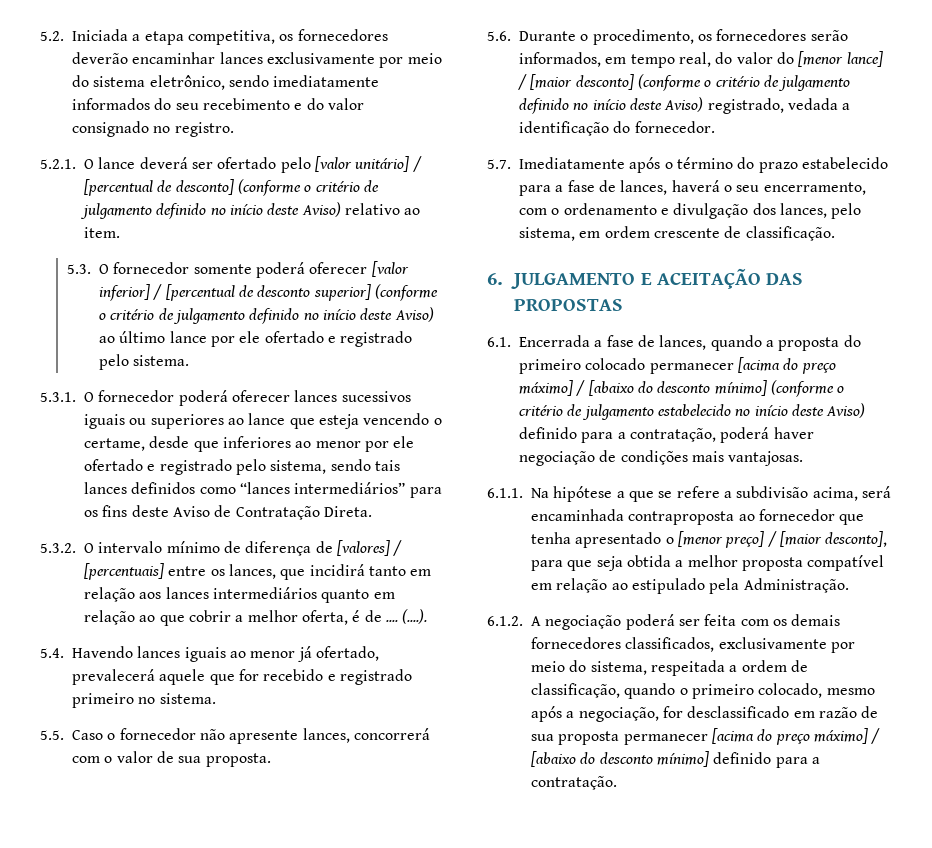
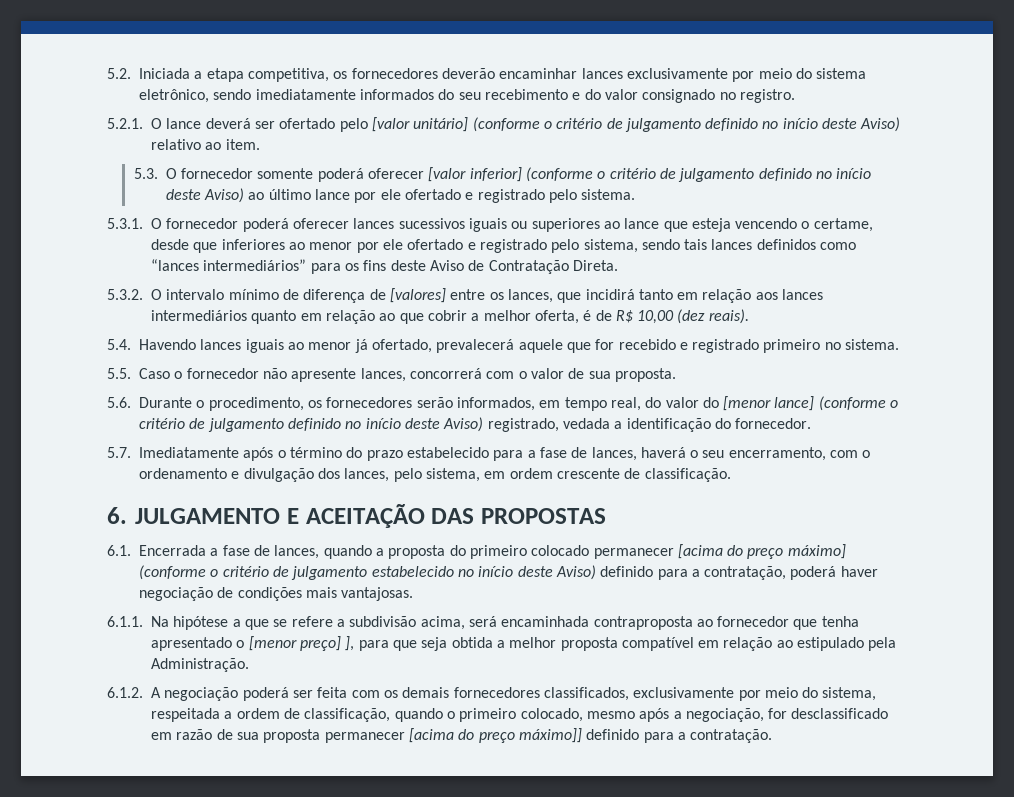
[412,156,422,172] [84,179,234,196] / [percentual de desconto] -> (469, 124) none
[153,284,371,301] / [percentual de desconto superior] -> (522, 174) none
[393,540,403,556] [84,563,164,580] / [percentuais] -> (446, 295) none
[385,609,428,624] .... (....). -> [615,309,749,324] R$ 10,00 (dez reais).
[518,74,634,90] / [maior desconto] -> (815, 403) none
[576,380,767,396] / [abaixo do desconto mínimo] -> (846, 551) none
[767,531,888,547] / [maior desconto], -> [345,636,355,651] ],
[813,728,881,744] [531,751,709,767] máximo] / [abaixo do desconto mínimo] -> [518,728,582,743] máximo]]

